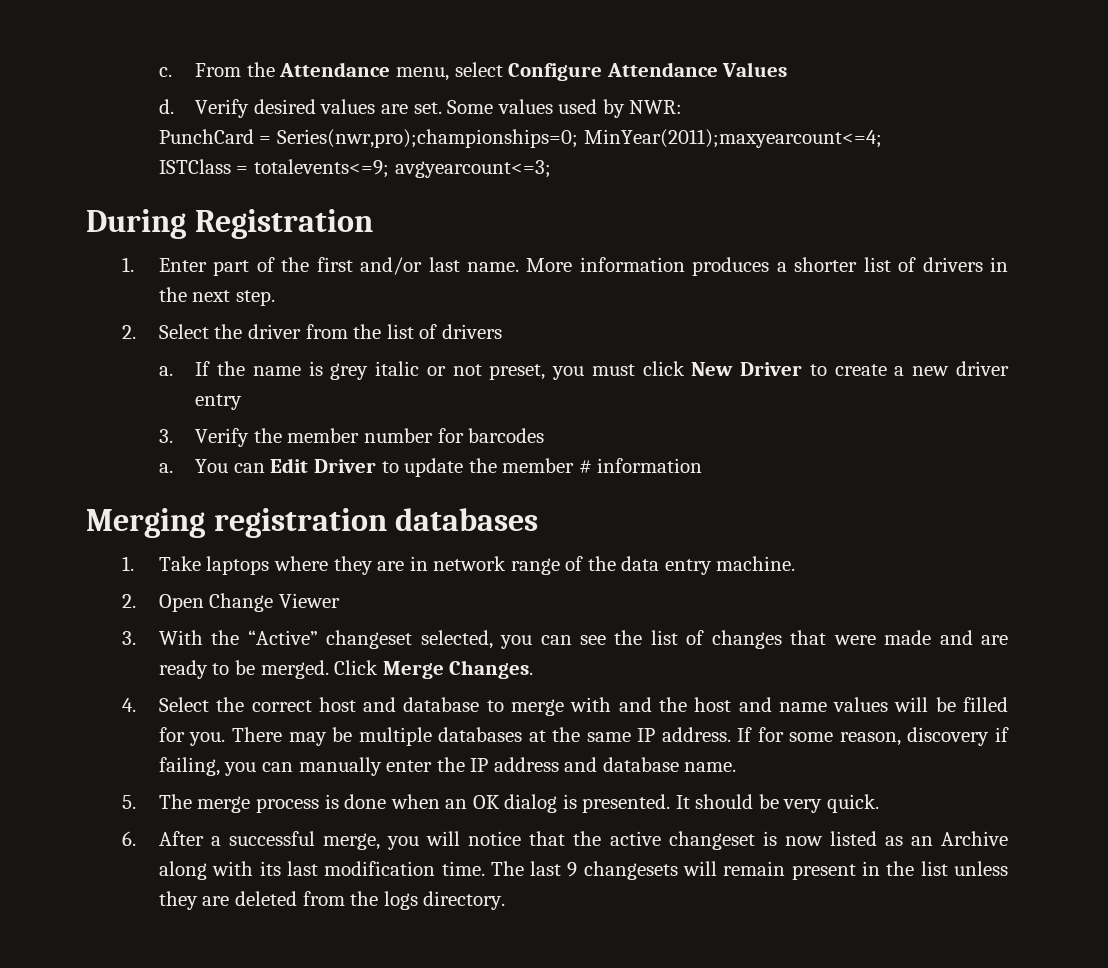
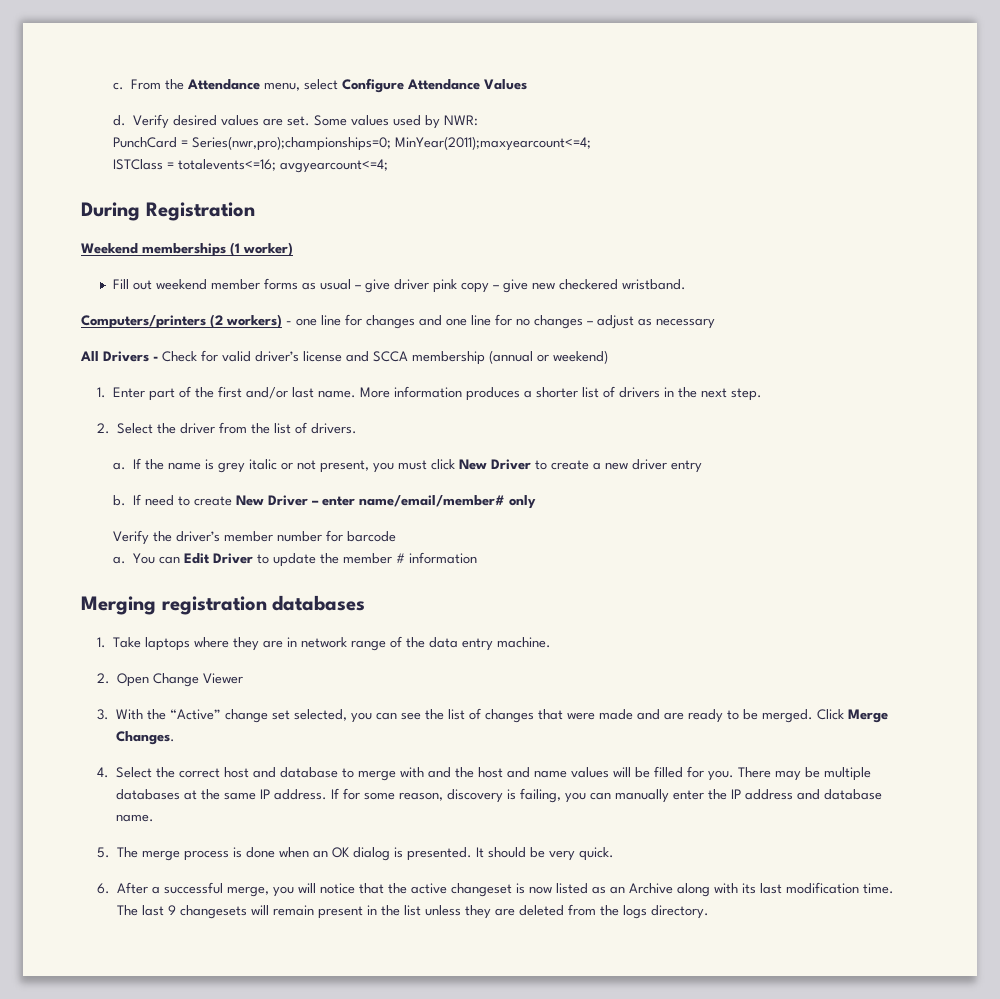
[253,159,551,178] totalevents<=9; avgyearcount<=3; -> [177,159,388,173] totalevents<=16; avgyearcount<=4;
(373, 224) none -> [81,242,293,257] [112,278,686,293] [81,314,715,329] [80,350,608,365] // Weekend memberships (1 worker) // Fill out weekend member forms as usual – give driver pink copy – give new checkered wristband. // Computers/printers (2 workers) - one line for changes and one line for no changes – adjust as necessary // All Drivers - Check for valid driver’s license and SCCA membership (annual or weekend)
[441,324,502,339] drivers -> [311,423,358,434] drivers.
[489,364,546,380] preset, -> [320,460,370,473] present,
[158,429,173,443] 3. -> [112,494,537,509] b. If need to create New Driver – enter name/email/member# only //
(282, 435) none -> [175,531,220,542] driver’s
[468,428,545,443] barcodes -> [346,531,396,542] barcode
[326,630,413,649] changeset -> [225,709,291,723] change set
[994,727,1009,742] if -> [507,789,517,800] is

